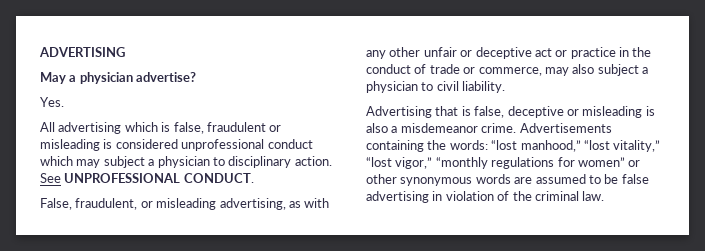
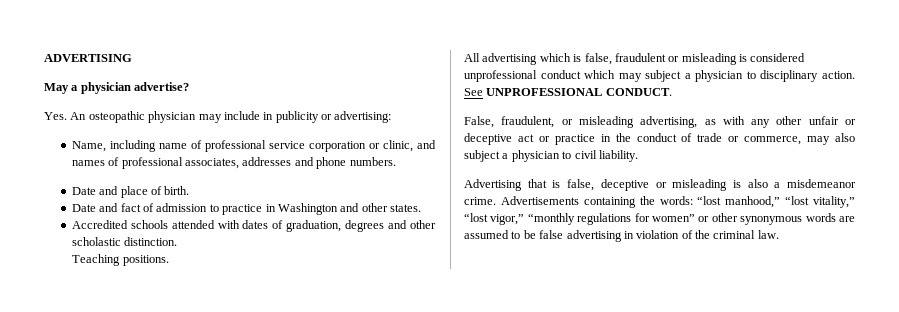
(64, 102) none -> [70,111,392,123] [71,140,437,152] [71,157,396,169] [71,186,190,198] [71,203,421,215] [71,220,436,232] [71,237,178,246] [72,254,169,266] An osteopathic physician may include in publicity or advertising: // Name, including name of professional service corporation or clinic, and names of professional associates, addresses and phone numbers. // Date and place of birth. // Date and fact of admission to practice in Washington and other states. // Accredited schools attended with dates of graduation, degrees and other scholastic distinction. // Teaching positions.

